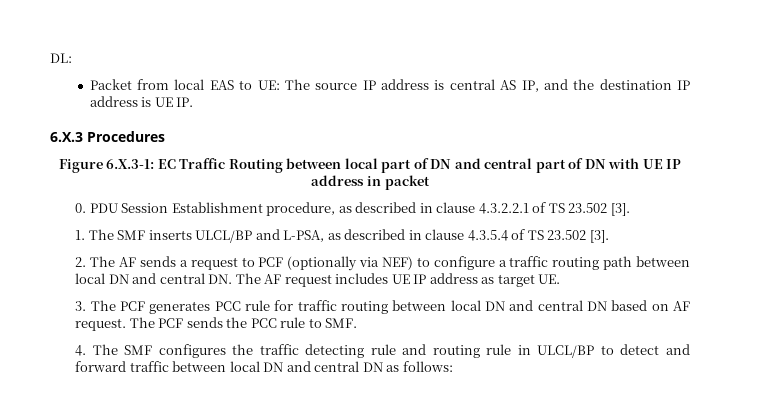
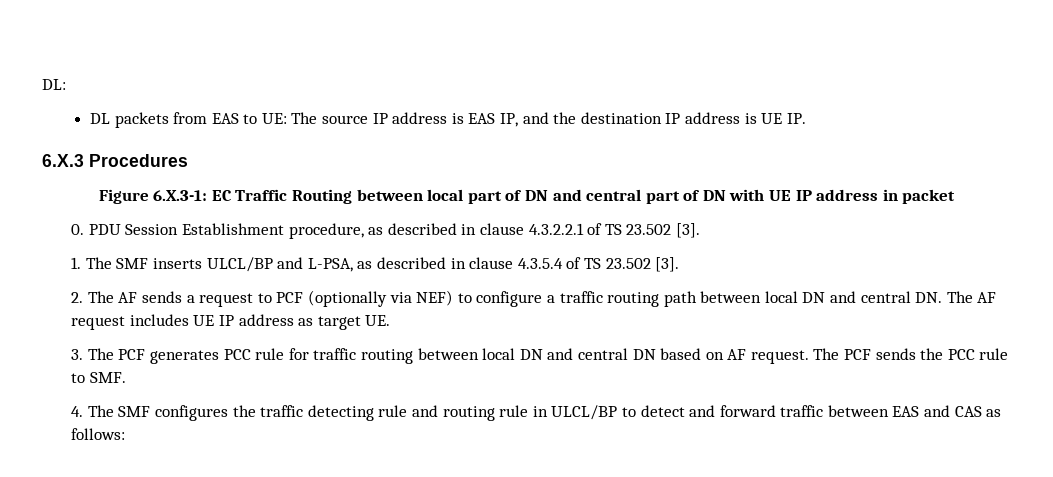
[89,79,205,90] Packet from local -> [89,112,208,128] DL packets from
[449,79,517,90] central AS -> [468,113,496,124] EAS
[229,361,383,372] local DN and central DN -> [892,405,982,417] EAS and CAS

